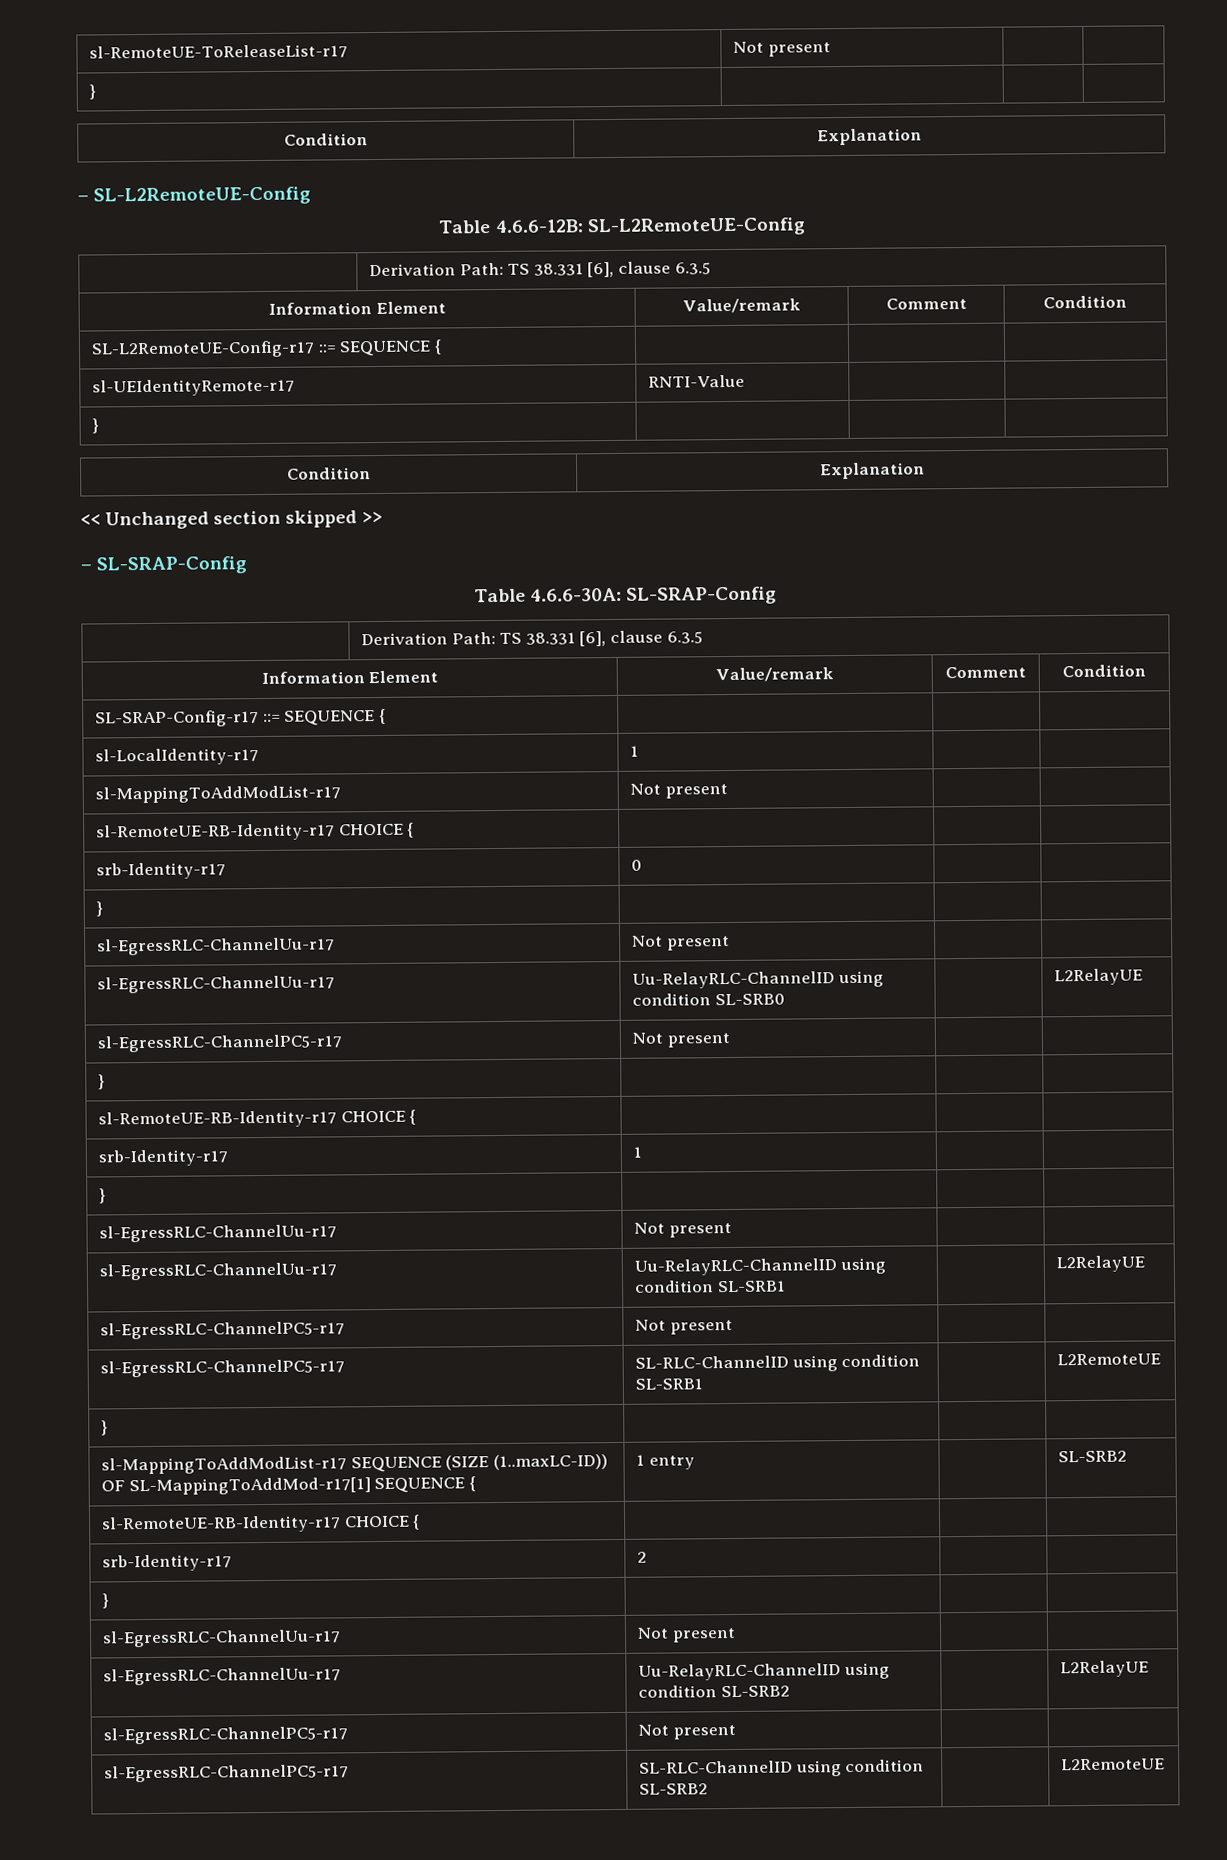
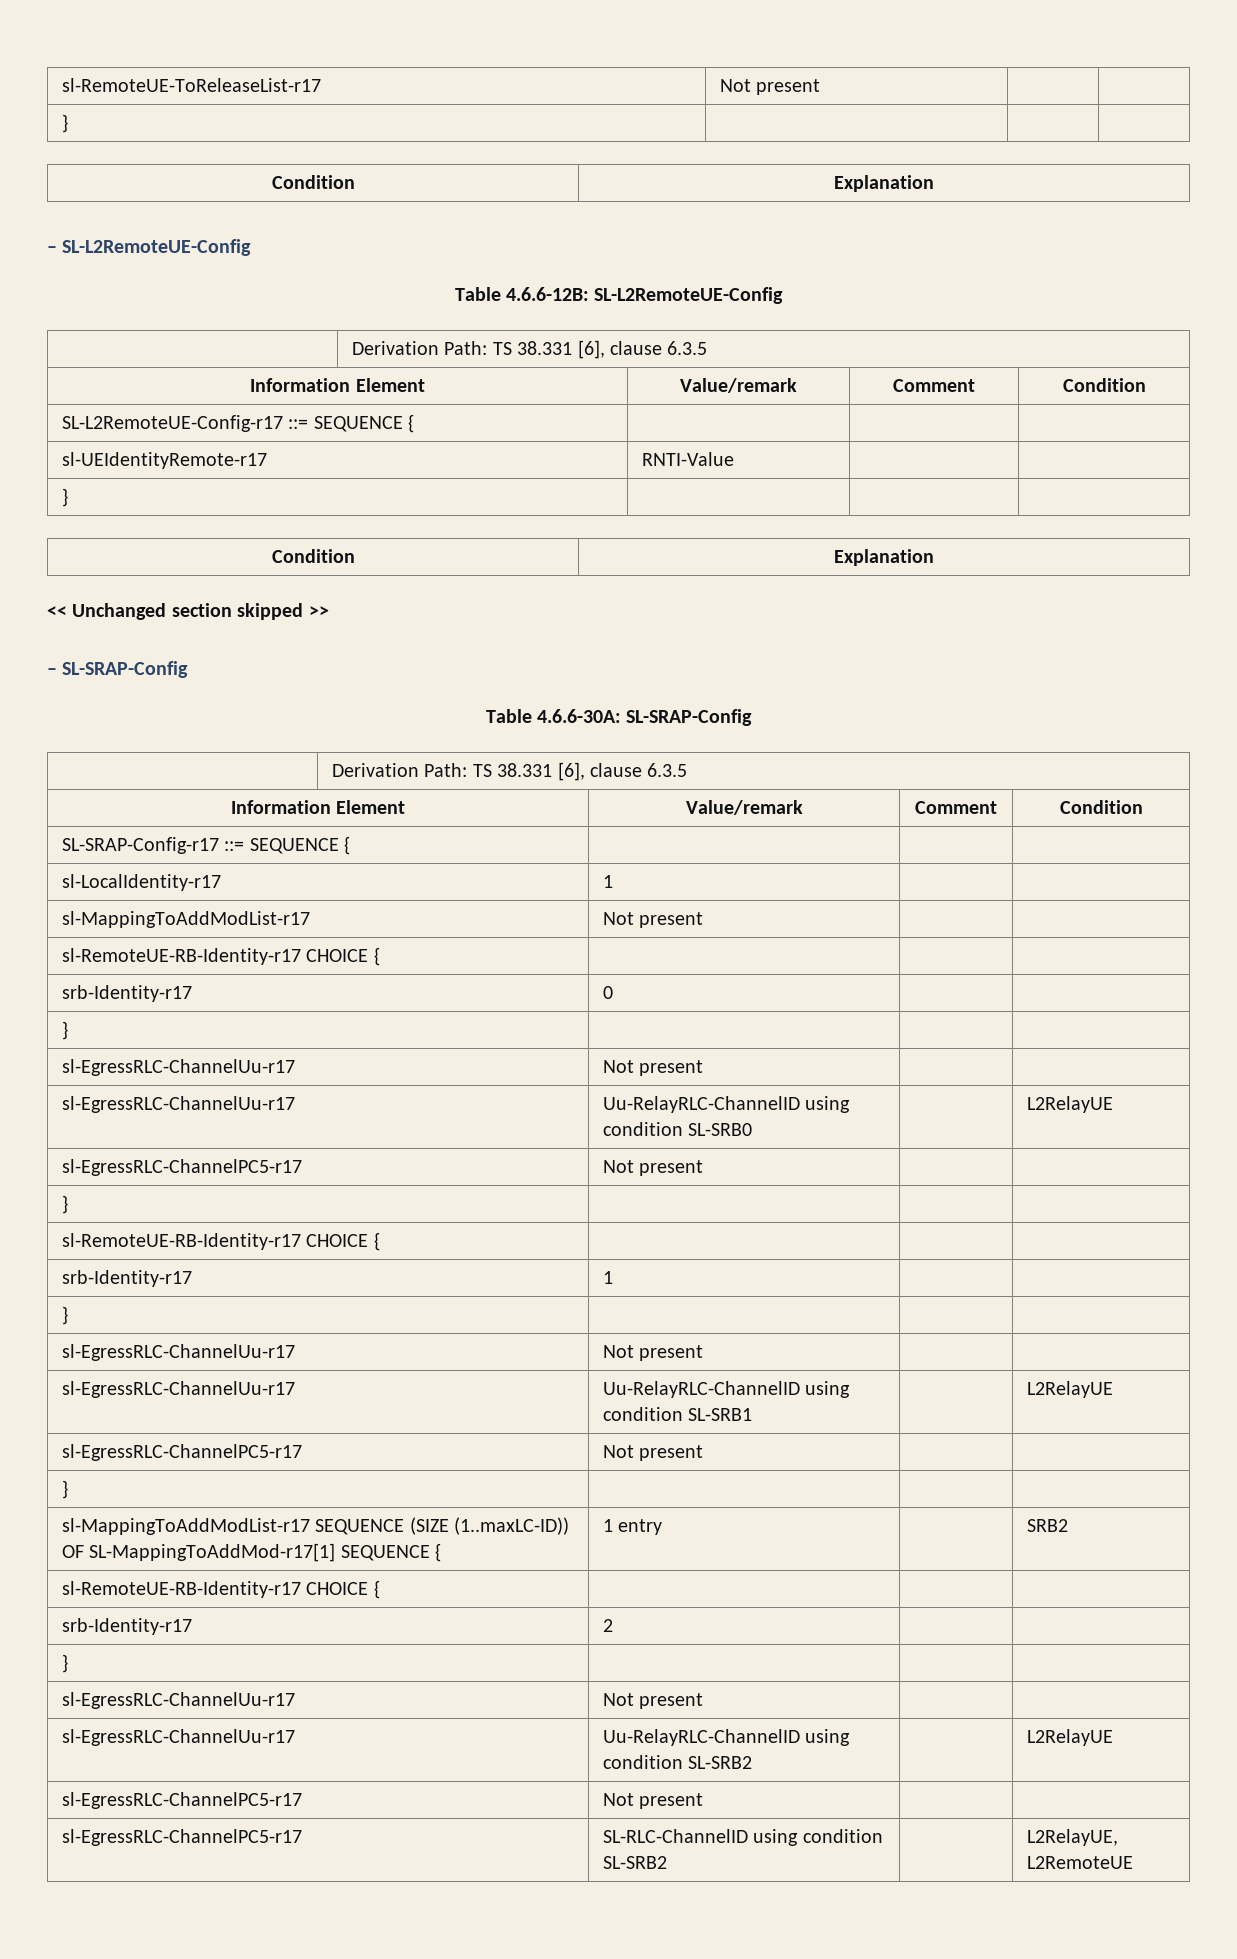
[99,1359,345,1378] [634,1354,921,1372] [634,1378,703,1390] [1056,1353,1161,1366] // sl-EgressRLC-ChannelPC5-r17 | SL-RLC-ChannelID using condition SL-SRB1 | | L2RemoteUE -> (704, 1453) none
[1057,1450,1127,1463] SL-SRB2 -> [1026,1519,1068,1532] SRB2
(708, 1789) none -> [1026,1829,1118,1846] L2RelayUE,

